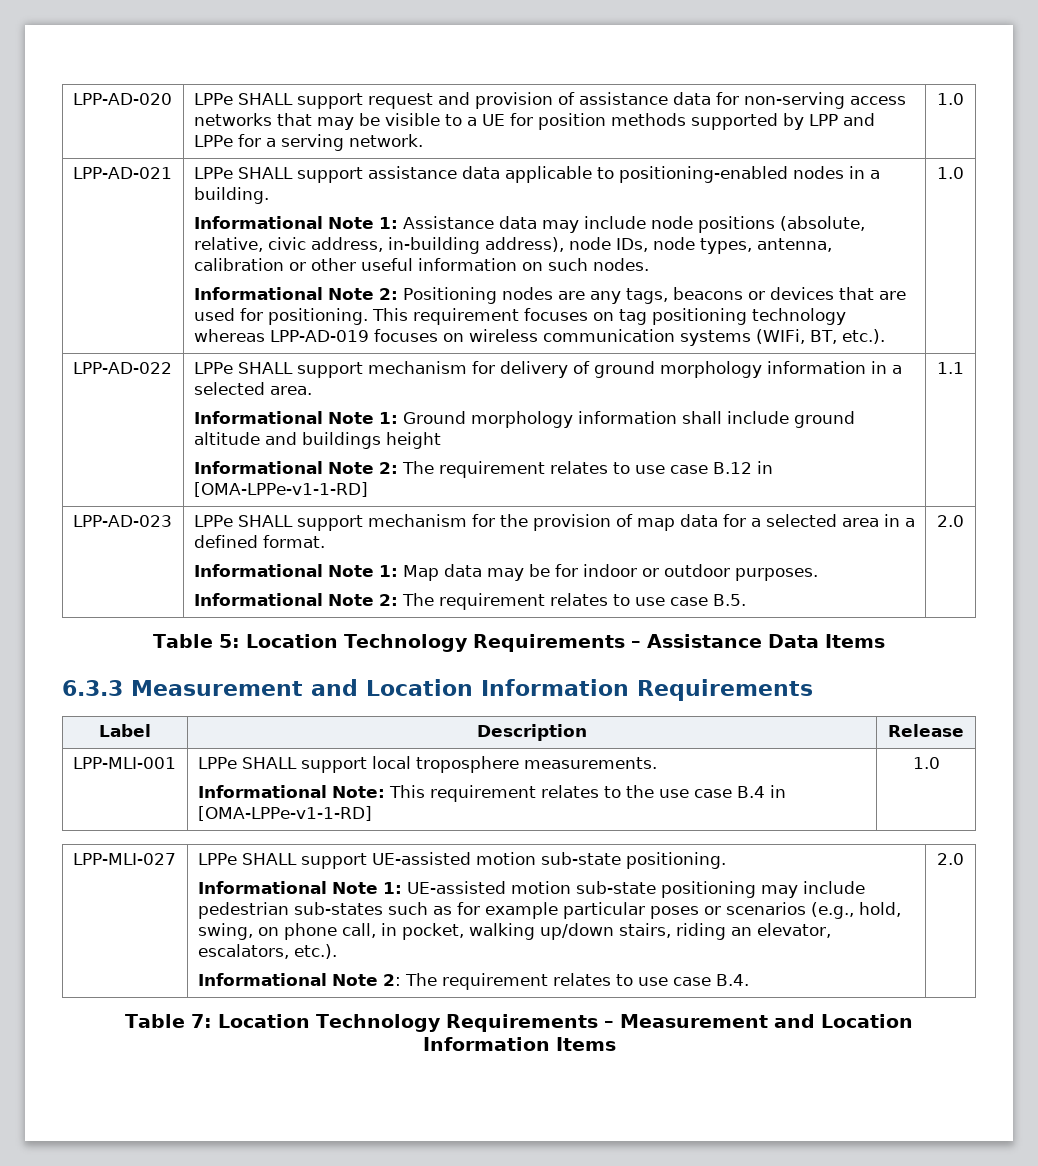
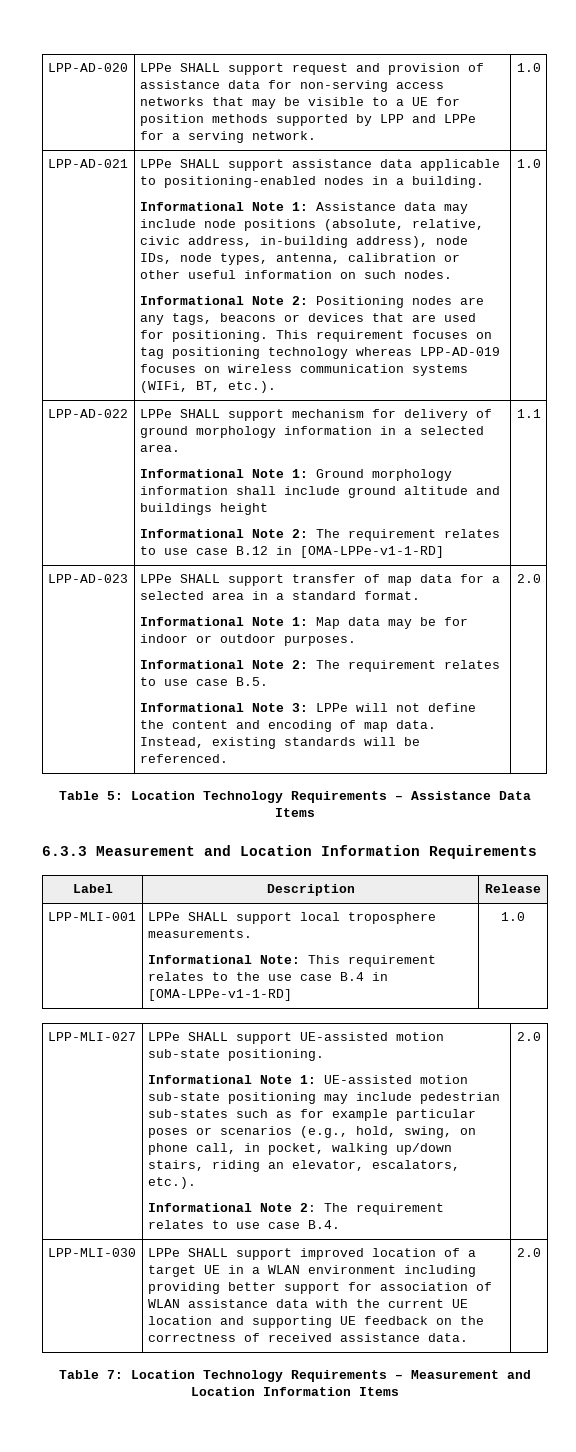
[367,514,611,531] mechanism for the provision -> [291,574,356,583] transfer
[193,535,258,548] defined -> [291,591,356,600] standard
(746, 600) none -> [139,703,476,712] [139,720,436,732] [139,737,420,749] [139,754,228,763] // Informational Note 3: LPPe will not define the content and encoding of map data. Instead, existing standards will be referenced.
(964, 859) none -> [47,1248,136,1257] [147,1248,476,1260] [147,1265,476,1277] [147,1282,492,1294] [147,1299,468,1308] [147,1316,484,1328] [147,1333,468,1342] [517,1248,541,1257] // LPP-MLI-030 | LPPe SHALL support improved location of a target UE in a WLAN environment including providing better support for association of WLAN assistance data with the current UE location and supporting UE feedback on the correctness of received assistance data. | 2.0

